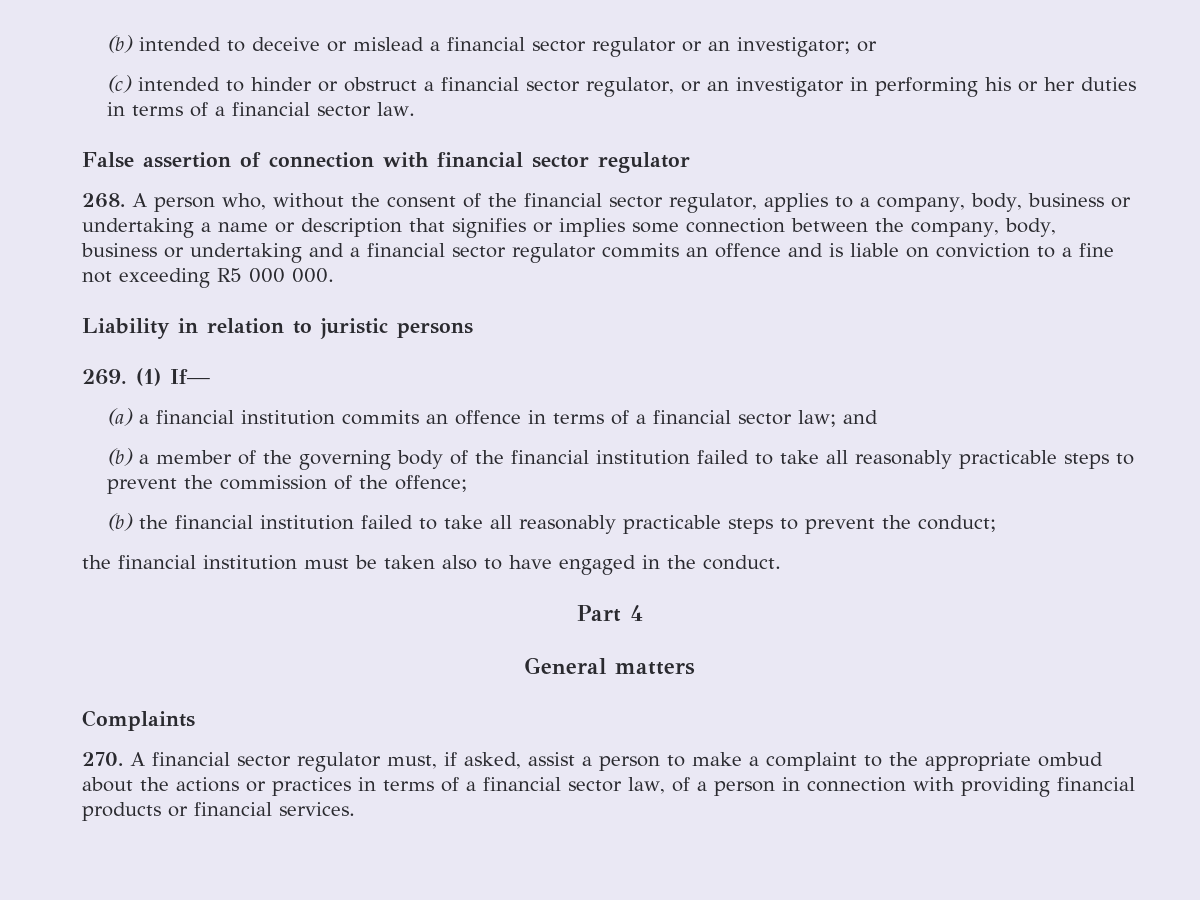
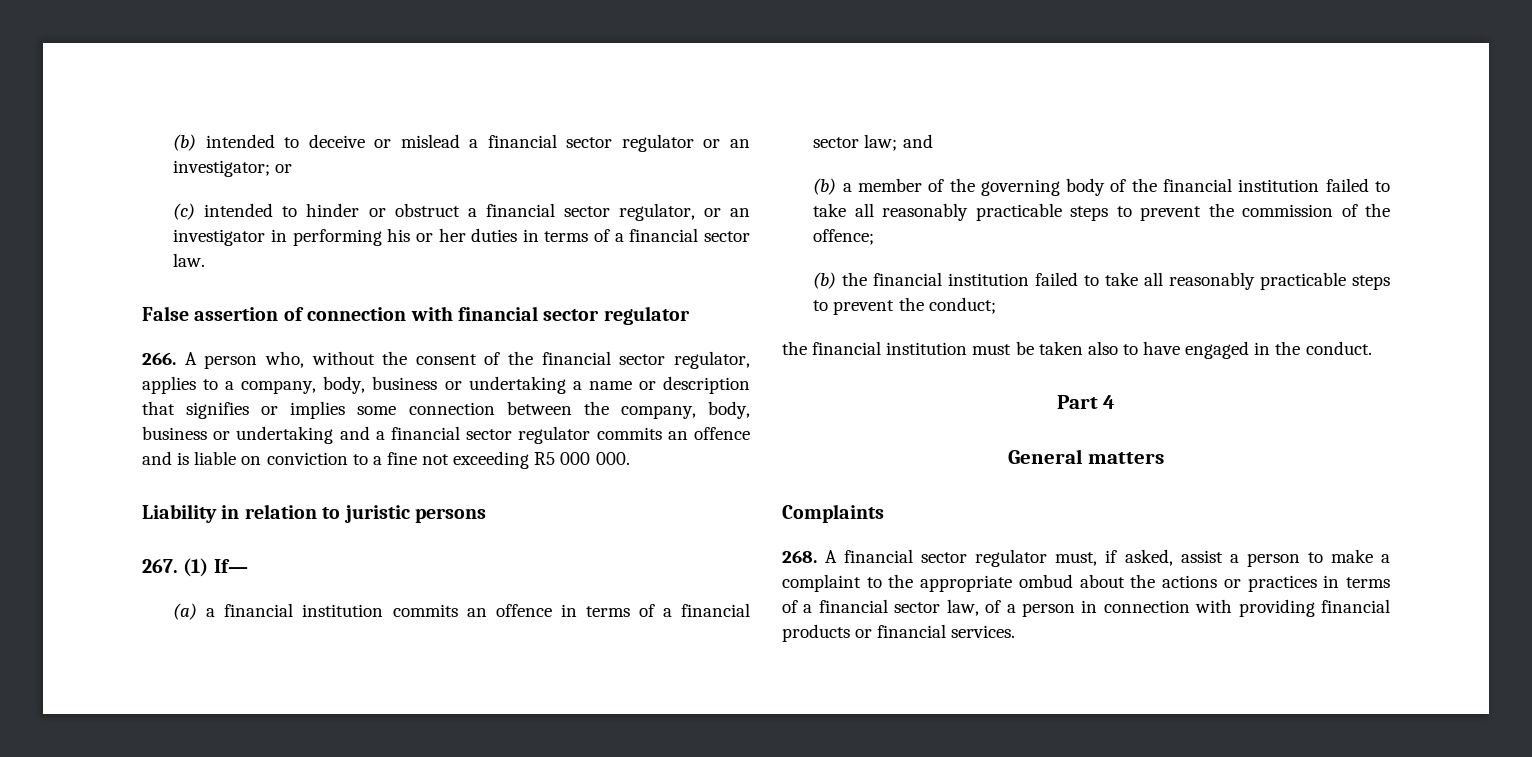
[82,193,125,208] 268. -> [142,352,176,365] 266.
[82,369,127,385] 269. -> [142,559,178,573] 267.
[82,752,123,766] 270. -> [782,550,817,563] 268.

